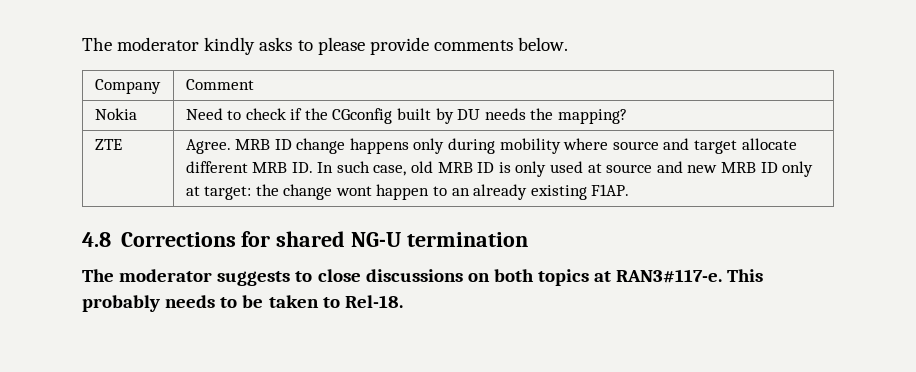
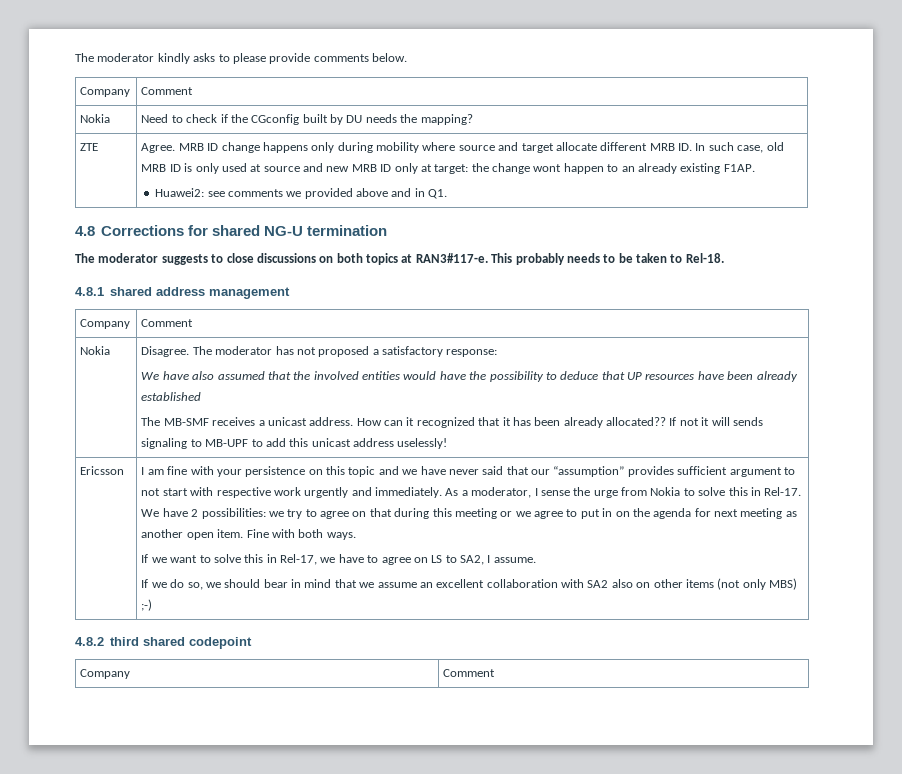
(630, 190) none -> [155,188,448,199] // Huawei2: see comments we provided above and in Q1.
(403, 301) none -> [75,287,291,299] [80,319,131,329] [141,319,194,327] [80,346,111,355] [141,346,498,357] [141,371,798,382] [141,392,202,401] [141,417,763,428] [141,438,448,449] [80,466,125,475] [141,466,795,477] [141,487,802,498] [141,508,797,519] [141,529,356,540] [141,554,536,565] [141,578,798,590] [141,599,153,611] [75,637,253,649] [80,669,131,679] [443,669,496,677] // 4.8.1 shared address management // Company | Comment // Nokia | Disagree. The moderator has not proposed a satisfactory response: // We have also assumed that the involved entities would have the possibility to deduce that UP resources have been already established // The MB-SMF receives a unicast address. How can it recognized that it has been already allocated?? If not it will sends signaling to MB-UPF to add this unicast address uselessly! // Ericsson | I am fine with your persistence on this topic and we have never said that our “assumption” provides sufficient argument to not start with respective work urgently and immediately. As a moderator, I sense the urge from Nokia to solve this in Rel-17. We have 2 possibilities: we try to agree on that during this meeting or we agree to put in on the agenda for next meeting as another open item. Fine with both ways. // If we want to solve this in Rel-17, we have to agree on LS to SA2, I assume. // If we do so, we should bear in mind that we assume an excellent collaboration with SA2 also on other items (not only MBS) ;-) // 4.8.2 third shared codepoint // Company | Comment

